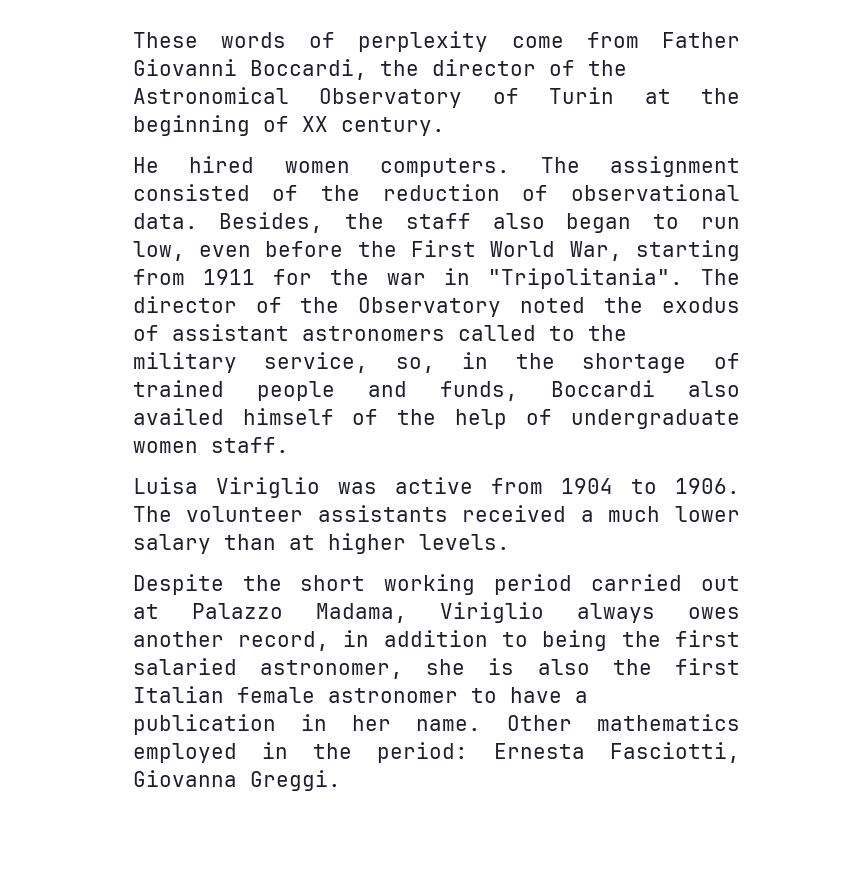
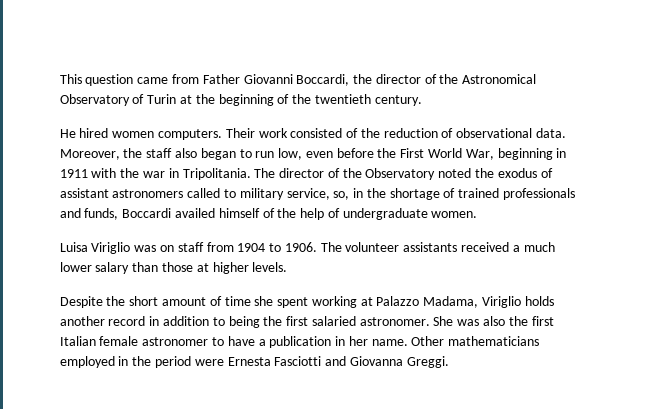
[132,31,564,52] These words of perplexity come -> [59,74,169,86] This question came
[301,116,328,132] XX -> [292,94,371,104] the twentieth
[540,156,740,177] The assignment -> [225,128,288,138] Their work
[219,212,324,233] Besides, -> [59,149,120,160] Moreover,
[636,240,740,261] [132,269,312,285] starting from 1911 for -> [497,148,567,160] [59,168,117,178] beginning in 1911 with
[487,268,683,289] "Tripolitania". -> [182,168,251,180] Tripolitania.
[587,325,627,341] the -> (237, 193) none
[256,381,335,401] people -> [503,188,576,200] professionals
[688,381,741,397] also -> (172, 213) none
[132,437,289,453] women staff. -> [431,211,478,218] women.
[394,477,473,494] active -> [160,242,204,252] on staff
(276, 542) none -> [162,262,194,272] those
[384,574,740,595] [132,602,741,623] [132,631,330,651] working period carried out at Palazzo Madama, Viriglio always owes another record, -> [162,296,554,308] [59,316,146,326] amount of time she spent working at Palazzo Madama, Viriglio holds another record
[259,658,515,679] astronomer, she is -> [359,316,480,326] astronomer. She was
[597,714,740,731] mathematics -> [448,336,540,346] mathematicians
[377,742,740,763] period: Ernesta Fasciotti, -> [155,356,347,368] period were Ernesta Fasciotti and

